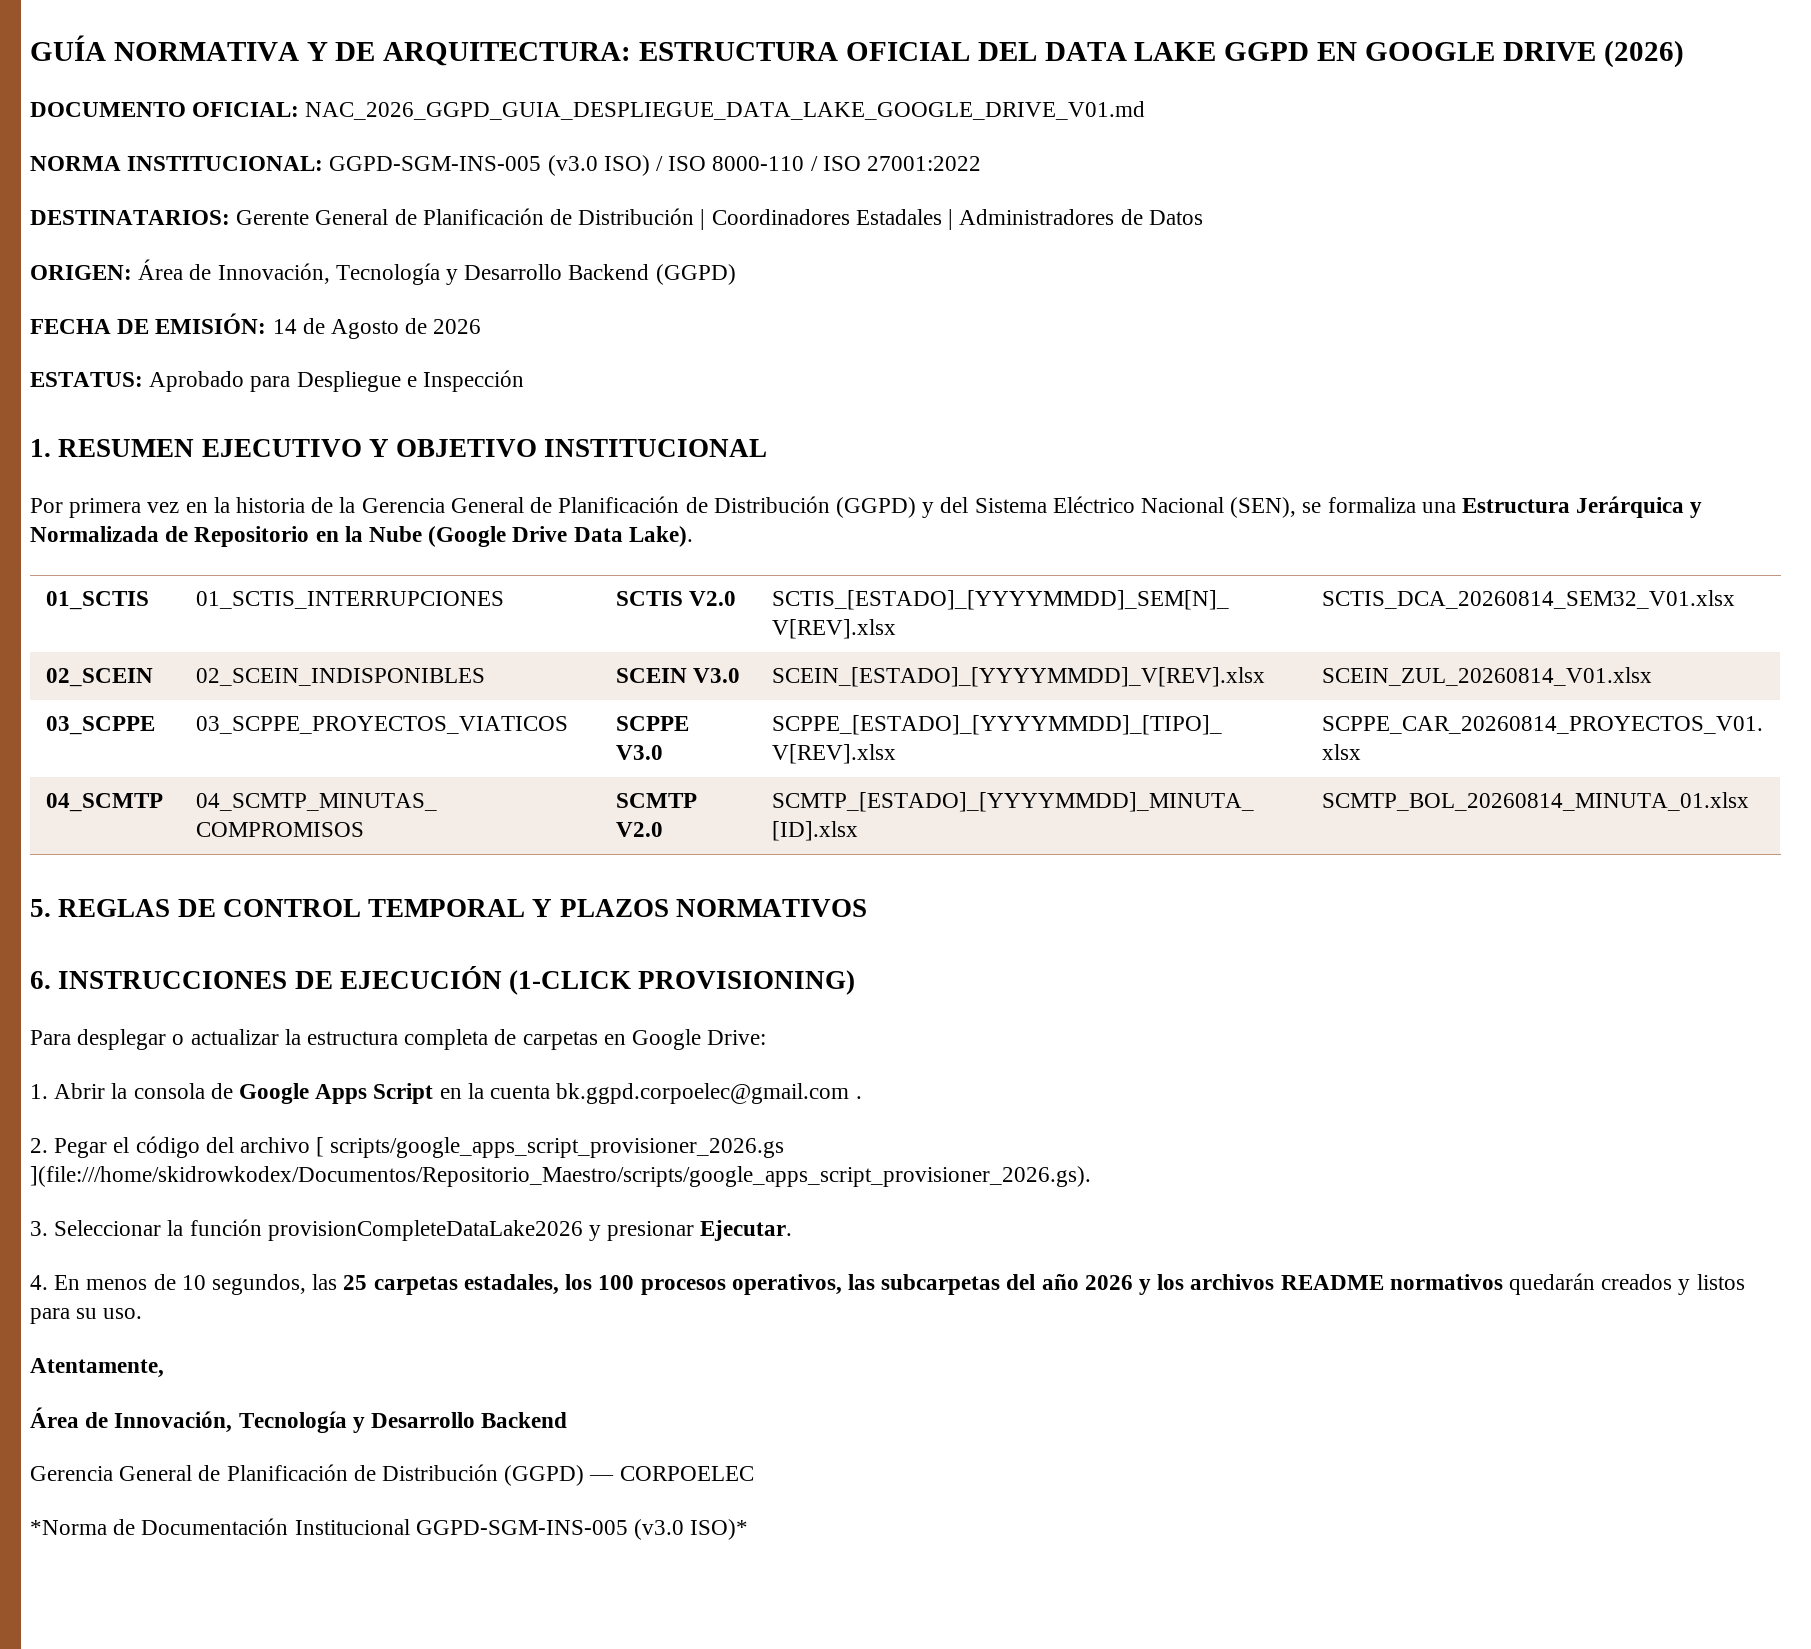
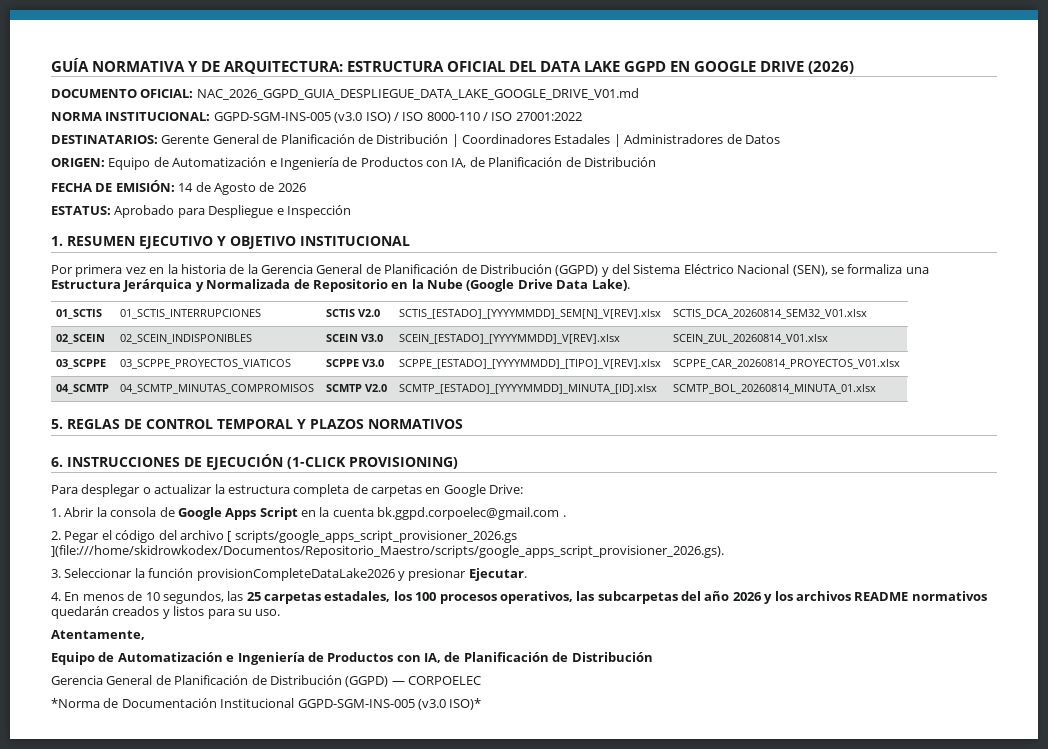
[138,259,736,285] Área de Innovación, Tecnología y Desarrollo Backend (GGPD) -> [108,157,656,170] Equipo de Automatización e Ingeniería de Productos con IA, de Planificación de Distribución
[30,1407,568,1433] Área de Innovación, Tecnología y Desarrollo Backend -> [51,652,653,665] Equipo de Automatización e Ingeniería de Productos con IA, de Planificación de Distribución

